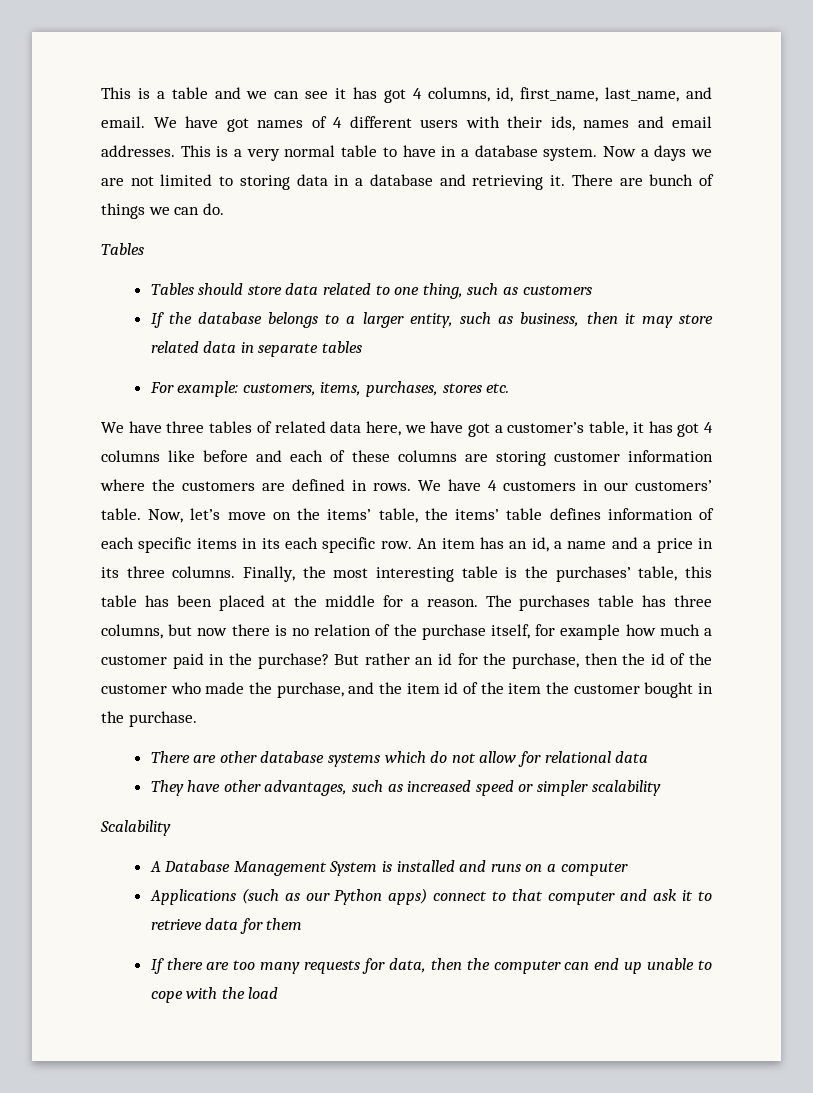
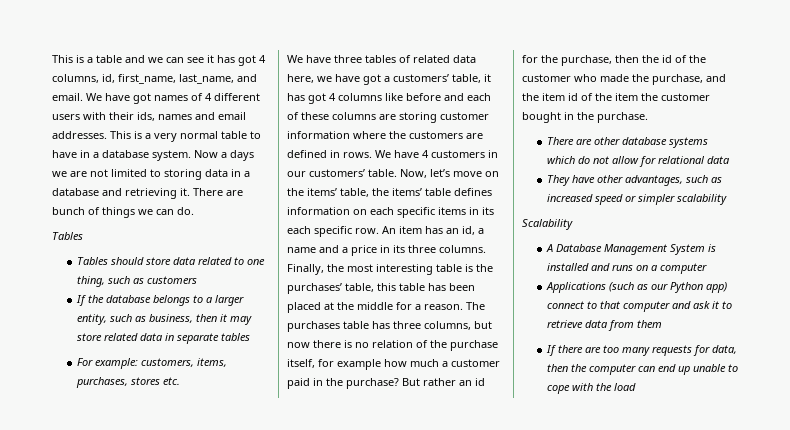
[507,422,585,433] customer’s -> [393,74,449,82] customers’
[698,508,714,520] of -> [353,209,367,215] on
[388,888,428,905] apps) -> [705,282,727,293] app)
[239,918,263,934] for -> [607,320,634,331] from

